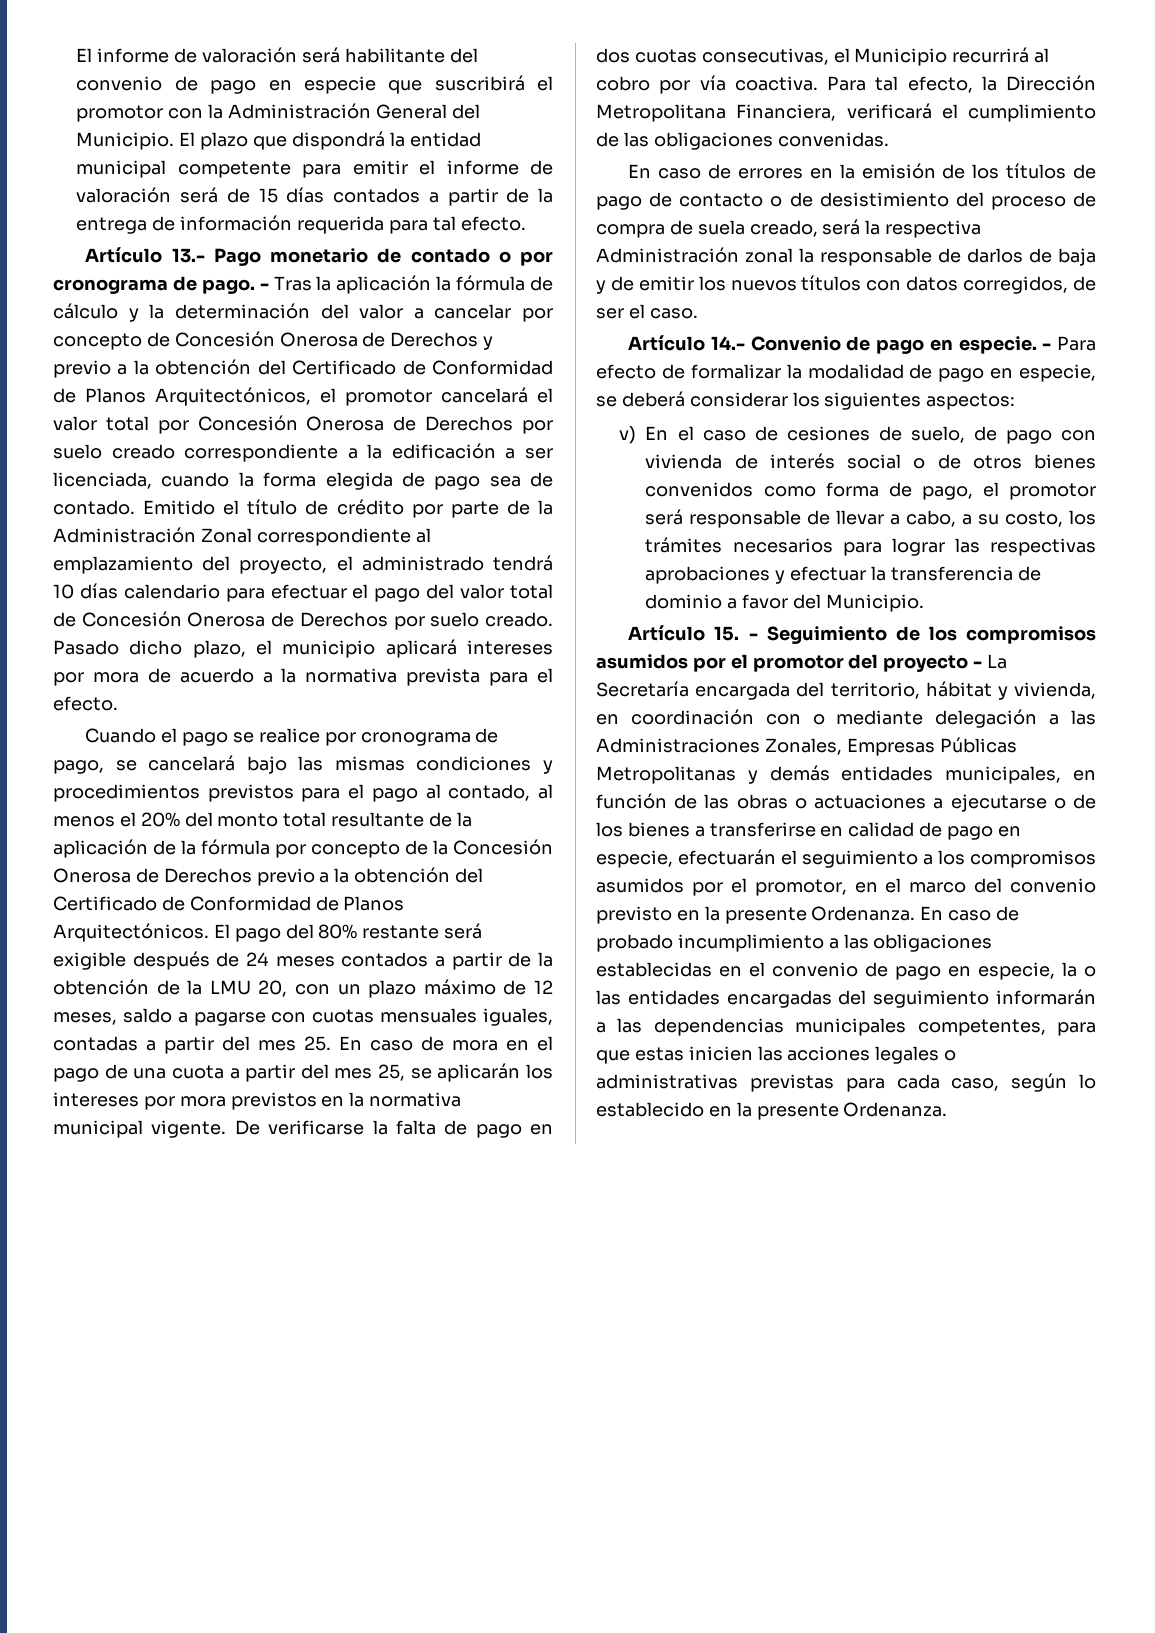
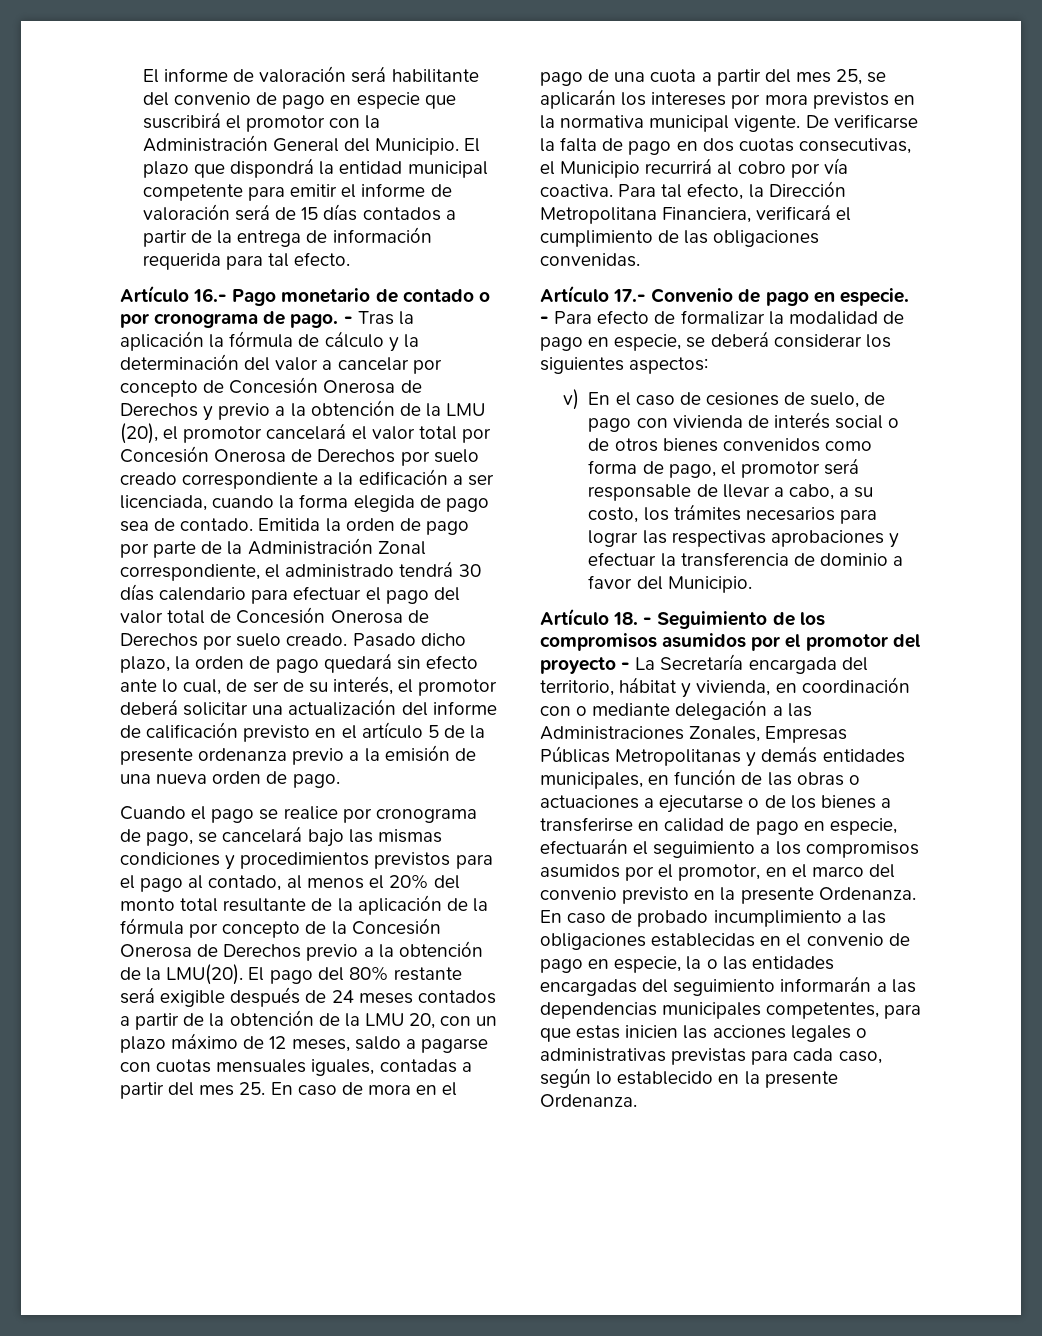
[171,248,205,263] 13.- -> [193,288,228,302] 16.-
[257,360,553,375] [53,387,311,406] del Certificado de Conformidad de Planos Arquitectónicos, -> [399,403,486,417] [120,423,158,444] de la LMU (20),
[143,499,404,515] Emitido el título de crédito -> [258,518,469,535] Emitida la orden de pago
[256,528,431,546] [53,556,328,574] correspondiente al emplazamiento del proyecto, -> [120,564,260,581] correspondiente,
[53,584,74,599] 10 -> [458,564,481,577] 30
[256,639,553,658] [53,668,553,686] [53,696,118,711] el municipio aplicará intereses por mora de acuerdo a la normativa prevista para el efecto. -> [175,653,478,673] [120,676,498,696] [120,699,497,716] [120,722,486,742] [120,745,476,765] [120,771,340,788] la orden de pago quedará sin efecto ante lo cual, de ser de su interés, el promotor deberá solicitar una actualización del informe de calificación previsto en el artículo 5 de la presente ordenanza previo a la emisión de una nueva orden de pago.
[455,868,484,883] [53,896,405,911] [53,923,209,942] del Certificado de Conformidad de Planos Arquitectónicos. -> [120,964,244,985] de la LMU(20).
[628,163,1096,179] [596,192,1096,210] [596,219,982,238] [596,247,1096,266] [596,275,1096,294] [596,304,698,319] [628,335,746,351] // En caso de errores en la emisión de los títulos de pago de contacto o de desistimiento del proceso de compra de suela creado, será la respectiva Administración zonal la responsable de darlos de baja y de emitir los nuevos títulos con datos corregidos, de ser el caso. // Artículo 14.- -> [540,285,647,302] // Artículo 17.-
[714,626,740,641] 15. -> [613,612,639,625] 18.

